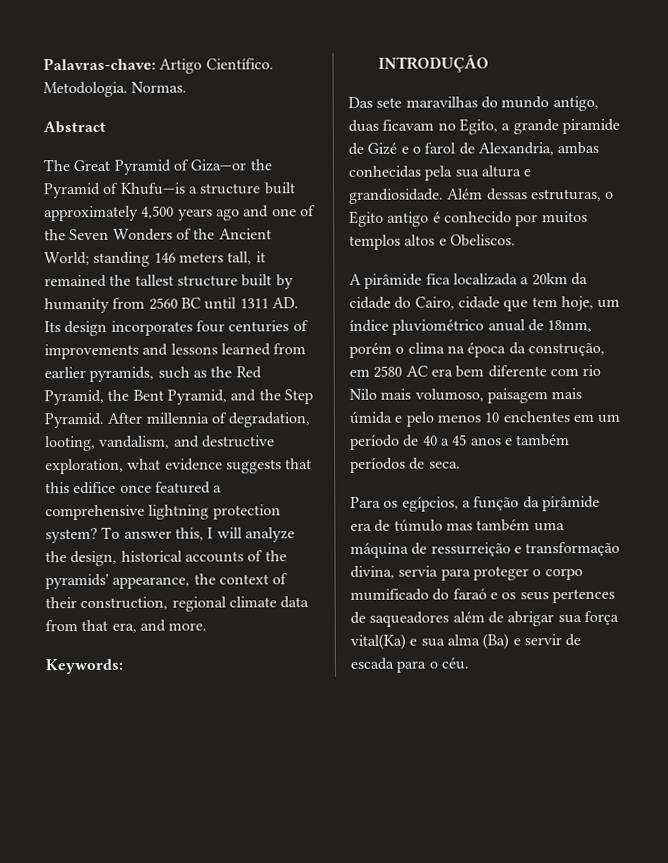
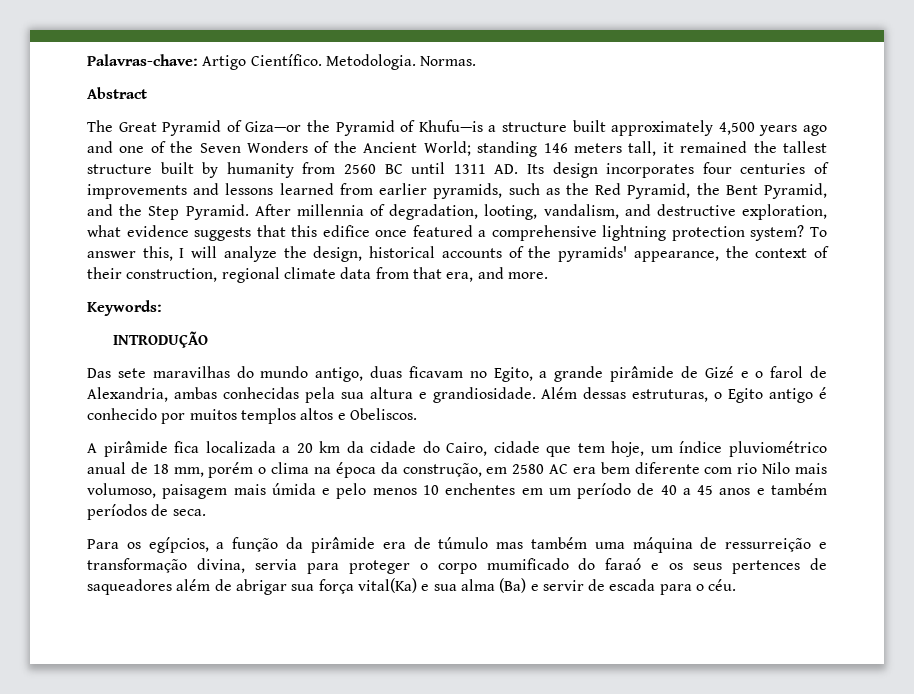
[561,118,620,135] piramide -> [610,366,674,382] pirâmide
[531,273,568,286] 20km -> [296,441,341,453] 20 km
[547,319,593,333] 18mm, -> [152,464,204,477] 18 mm,

